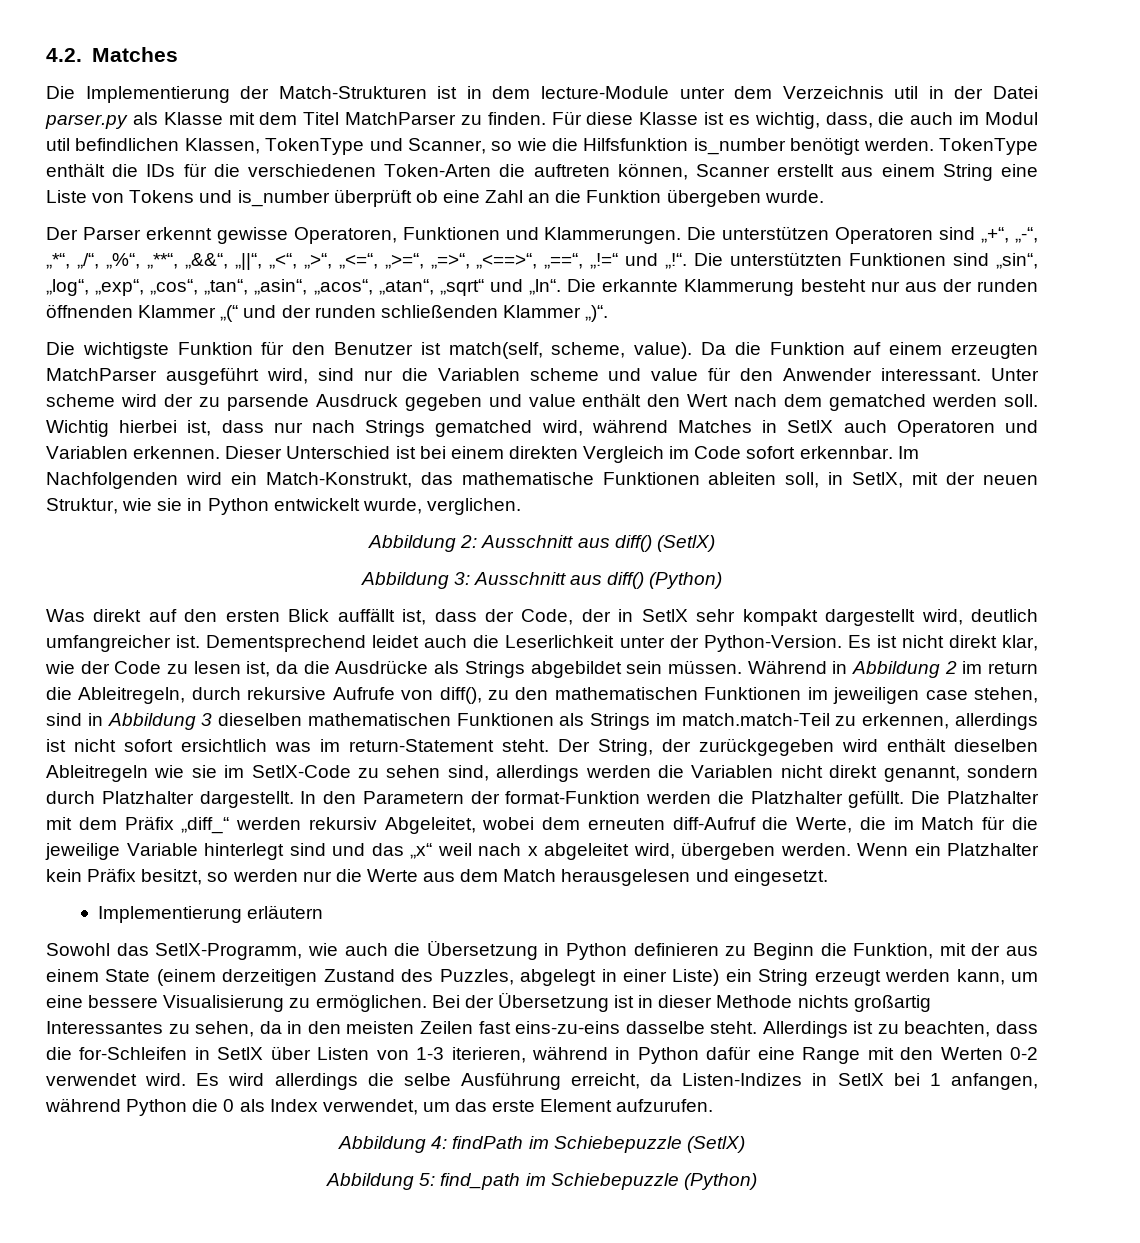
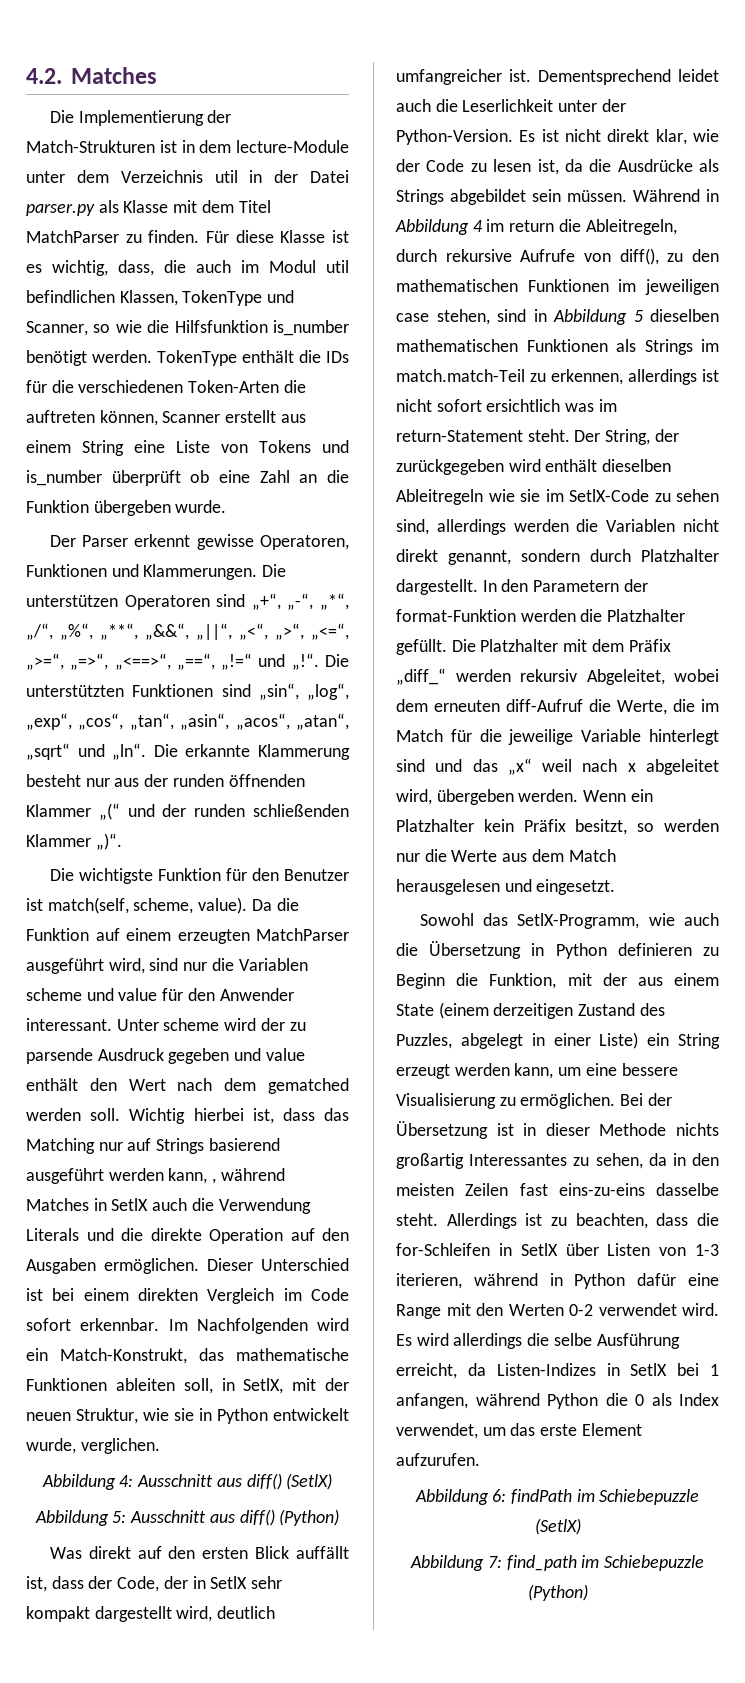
[273,420,583,437] nur nach Strings gematched wird, -> [324,1108,349,1121] [26,1138,280,1154] [26,1168,217,1184] das Matching nur auf Strings basierend ausgeführt werden kann, ,
[896,420,1039,437] [46,446,221,459] Operatoren und Variablen erkennen. -> [191,1198,311,1214] [26,1228,349,1244] [26,1258,199,1274] die Verwendung Literals und die direkte Operation auf den Ausgaben ermöglichen.
[460,535,478,548] 2: -> [119,1475,134,1487] 4:
[453,572,470,585] 3: -> [112,1511,127,1523] 5:
[944,661,957,674] 2 -> [472,220,483,232] 4
[201,713,213,726] 3 -> [633,310,643,322] 5
[98,905,324,923] // Implementierung erläutern -> (616, 887) none
[431,1136,448,1149] 4: -> [492,1489,507,1502] 6:
[419,1173,436,1186] 5: -> [487,1556,502,1568] 7:

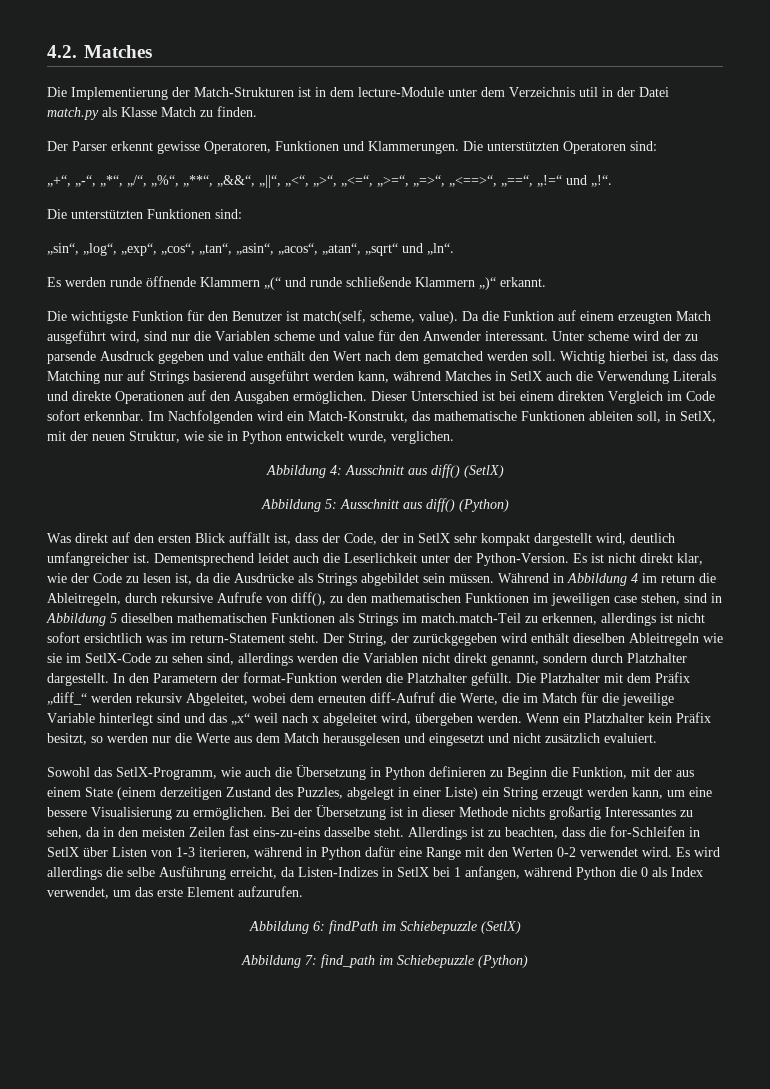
[26,204,95,216] parser.py -> [47,107,99,120] match.py
[173,200,271,213] [26,230,349,243] [26,260,349,276] [26,290,295,306] [26,320,349,336] [26,350,349,366] [26,380,306,393] [26,410,306,426] [26,440,349,456] [26,470,349,486] [26,500,227,516] mit dem Titel MatchParser zu finden. Für diese Klasse ist es wichtig, dass, die auch im Modul util befindlichen Klassen, TokenType und Scanner, so wie die Hilfsfunktion is_number benötigt werden. TokenType enthält die IDs für die verschiedenen Token-Arten die auftreten können, Scanner erstellt aus einem String eine Liste von Tokens und is_number überprüft ob eine Zahl an die Funktion übergeben wurde. -> [161,106,257,117] Match zu finden.
[26,594,246,610] unterstützen Operatoren sind -> [487,141,657,154] unterstützten Operatoren sind: //
(319, 661) none -> (612, 181) //
[221,684,251,697] sind -> [215,209,242,219] sind: //
[153,744,350,760] [26,774,305,787] [26,803,349,820] [26,833,122,850] Die erkannte Klammerung besteht nur aus der runden öffnenden Klammer „(“ und der runden schließenden Klammer „)“. -> [47,276,546,290] // Es werden runde öffnende Klammern „(“ und runde schließende Klammern „)“ erkannt.
[256,928,349,941] MatchParser -> [676,311,711,321] Match
[212,1178,217,1184] , -> (389, 377) none
[121,1228,283,1244] die direkte Operation -> [72,391,184,404] direkte Operationen
[536,879,616,895] eingesetzt. -> [429,733,657,746] eingesetzt und nicht zusätzlich evaluiert.

